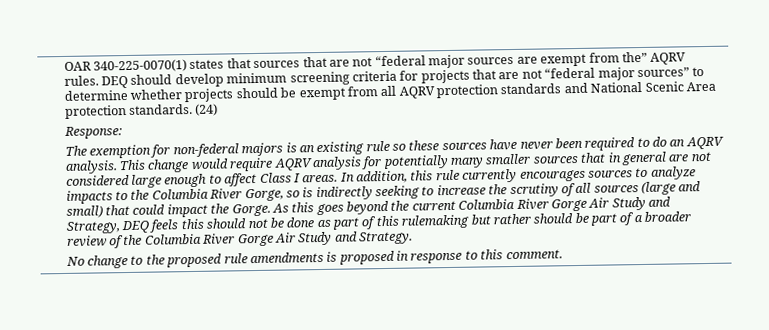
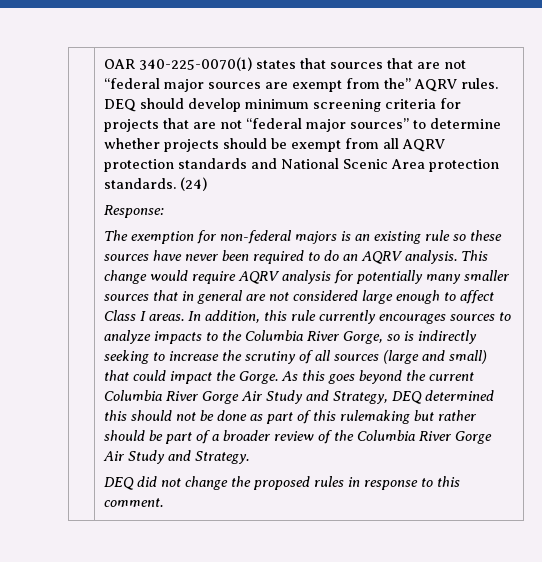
[149,219,180,233] feels -> [424,390,494,401] determined
[65,250,395,269] No change to the proposed rule amendments is proposed -> [103,476,344,490] DEQ did not change the proposed rules

